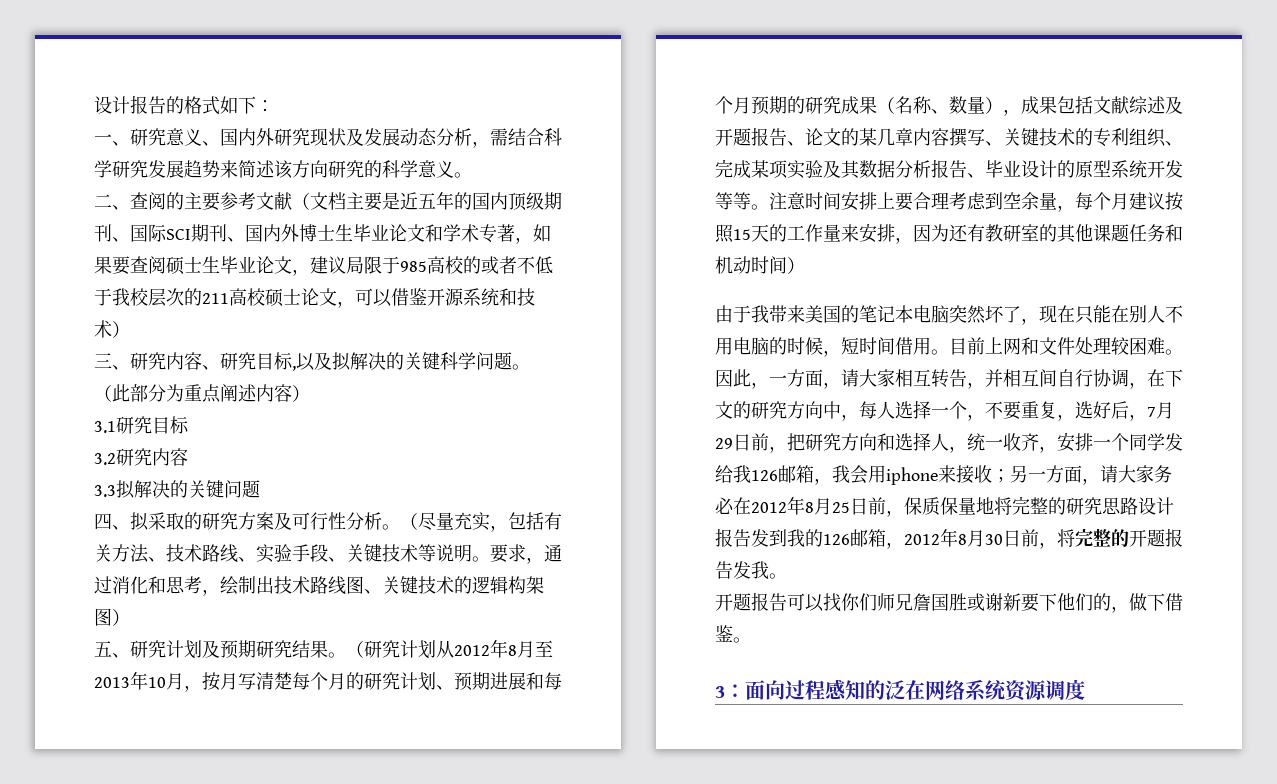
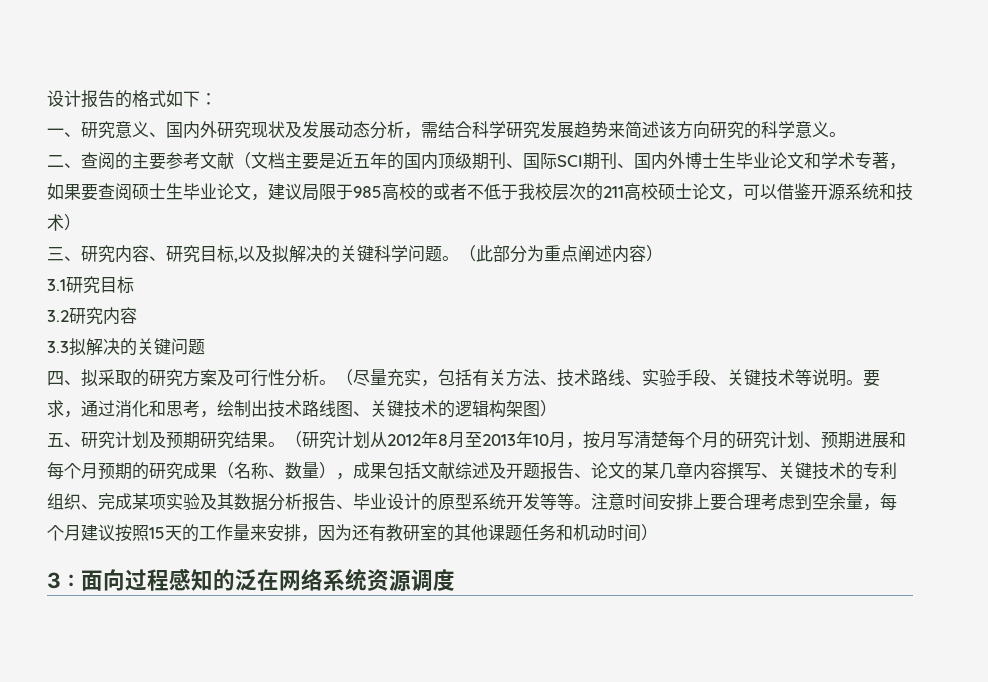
[715,305,1183,325] [715,337,1183,357] [715,369,1183,389] [715,400,1174,421] [715,432,1183,453] [715,465,1172,485] [715,496,1174,517] [715,528,1183,549] [715,561,787,579] [715,592,1183,613] [715,625,751,643] // 由于我带来美国的笔记本电脑突然坏了，现在只能在别人不用电脑的时候，短时间借用。目前上网和文件处理较困难。因此，一方面，请大家相互转告，并相互间自行协调，在下文的研究方向中，每人选择一个，不要重复，选好后，7月29日前，把研究方向和选择人，统一收齐，安排一个同学发给我126邮箱，我会用iphone来接收；另一方面，请大家务必在2012年8月25日前，保质保量地将完整的研究思路设计报告发到我的126邮箱，2012年8月30日前，将完整的开题报告发我。 // 开题报告可以找你们师兄詹国胜或谢新要下他们的，做下借鉴。 -> (658, 532) none

